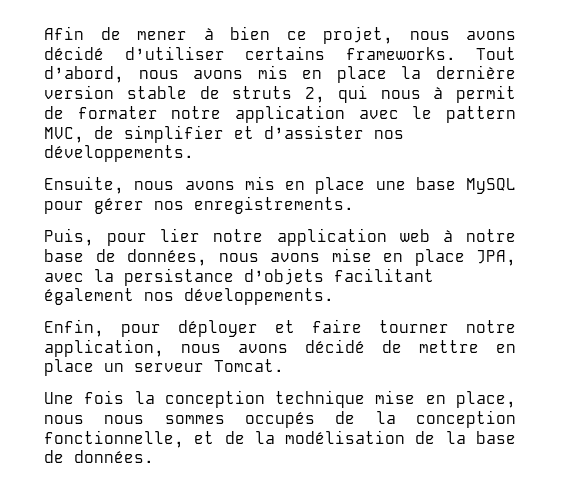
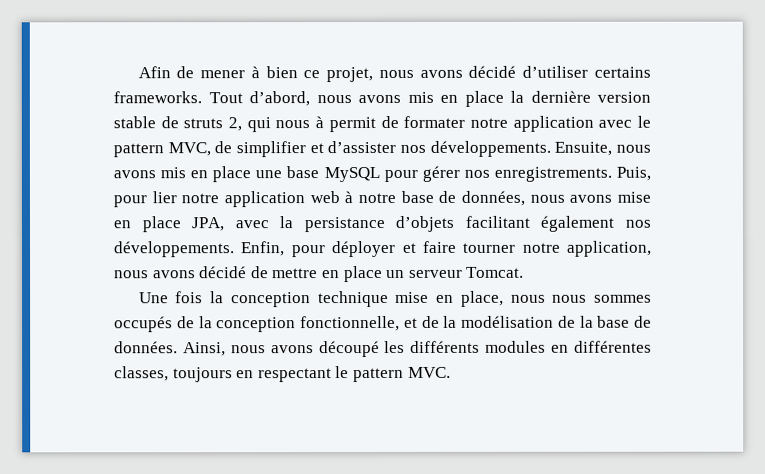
(194, 153) // -> (551, 148) none
(354, 205) // -> (612, 174) none
(334, 296) // -> (235, 249) none
(154, 456) none -> [182,340,652,358] [114,366,451,383] Ainsi, nous avons découpé les différents modules en différentes classes, toujours en respectant le pattern MVC.

